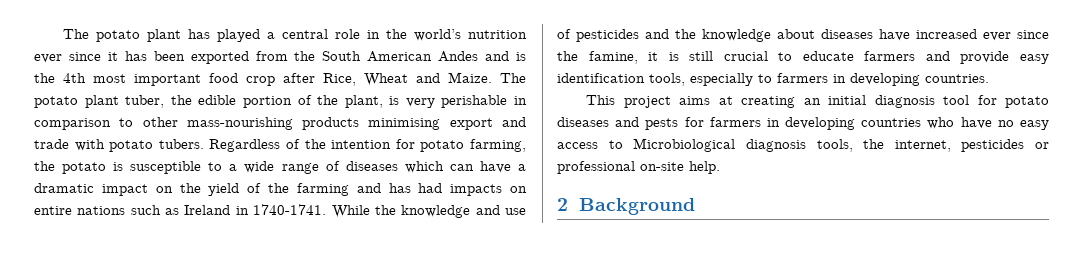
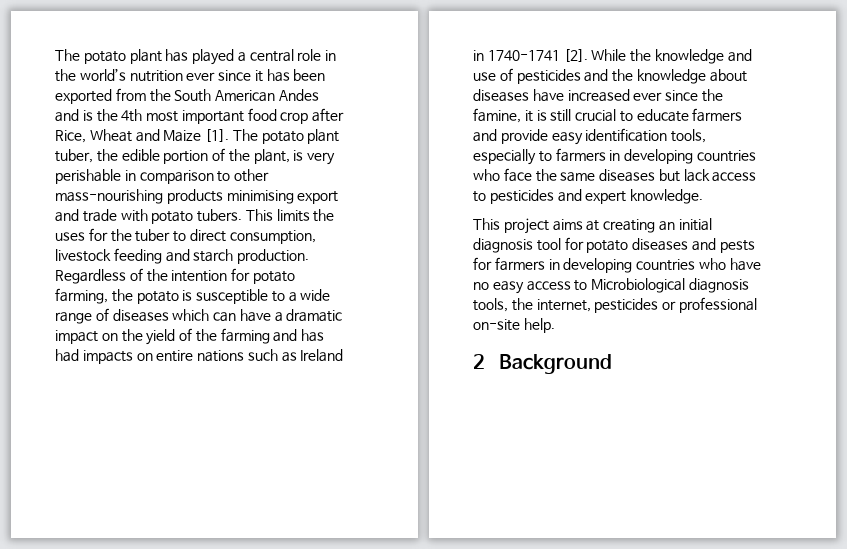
[448,72,492,83] Maize. -> [163,129,230,142] Maize [1].
(204, 144) none -> [245,209,335,222] [55,228,316,244] [55,248,310,264] This limits the uses for the tuber to direct consumption, livestock feeding and starch production.
[253,204,327,215] 1740-1741. -> [487,49,588,62] 1740-1741 [2].
[925,74,989,83] countries. -> [696,150,756,162] [473,168,757,182] [473,189,704,204] countries who face the same diseases but lack access to pesticides and expert knowledge.

